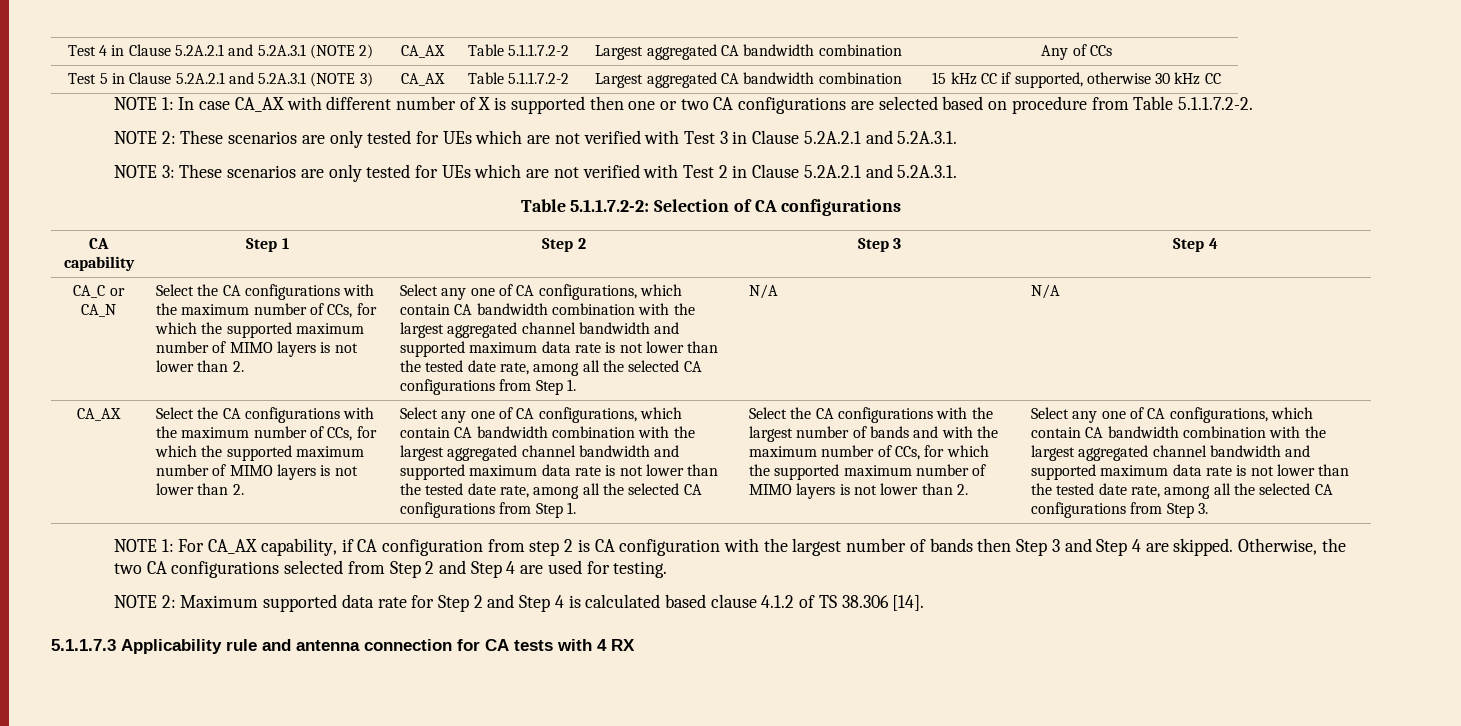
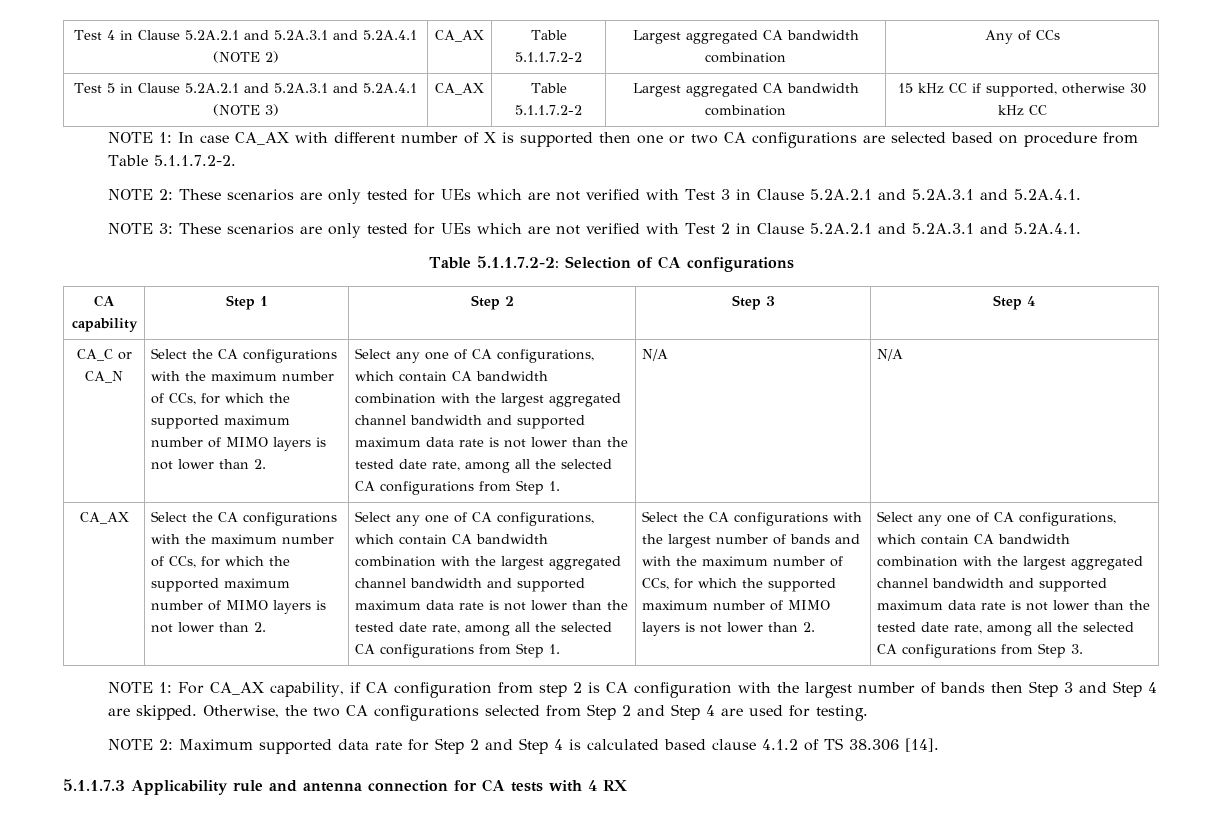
(306, 50) none -> [332,30,417,40] and 5.2A.4.1
(307, 78) none -> [332,83,417,93] and 5.2A.4.1
[897,131,958,144] 5.2A.3.1. -> [911,189,1081,200] 5.2A.3.1 and 5.2A.4.1.
[897,165,958,178] 5.2A.3.1. -> [911,223,1081,234] 5.2A.3.1 and 5.2A.4.1.

